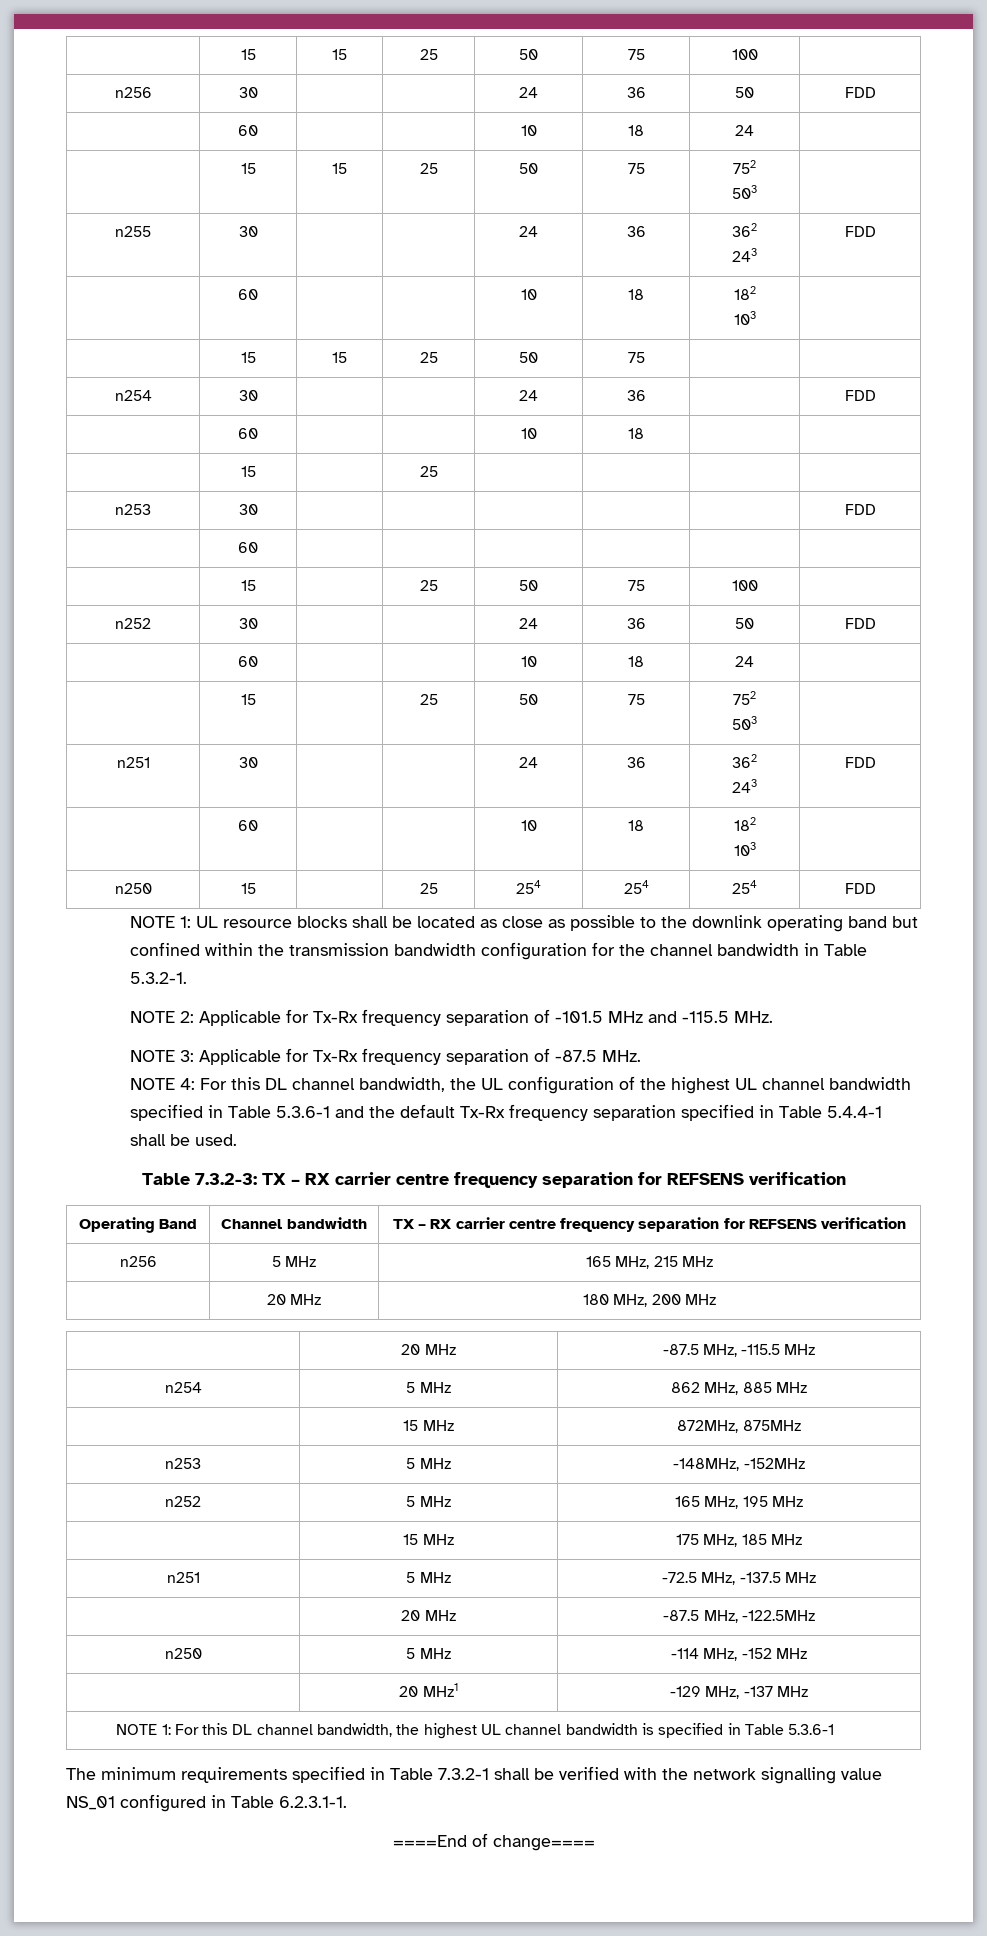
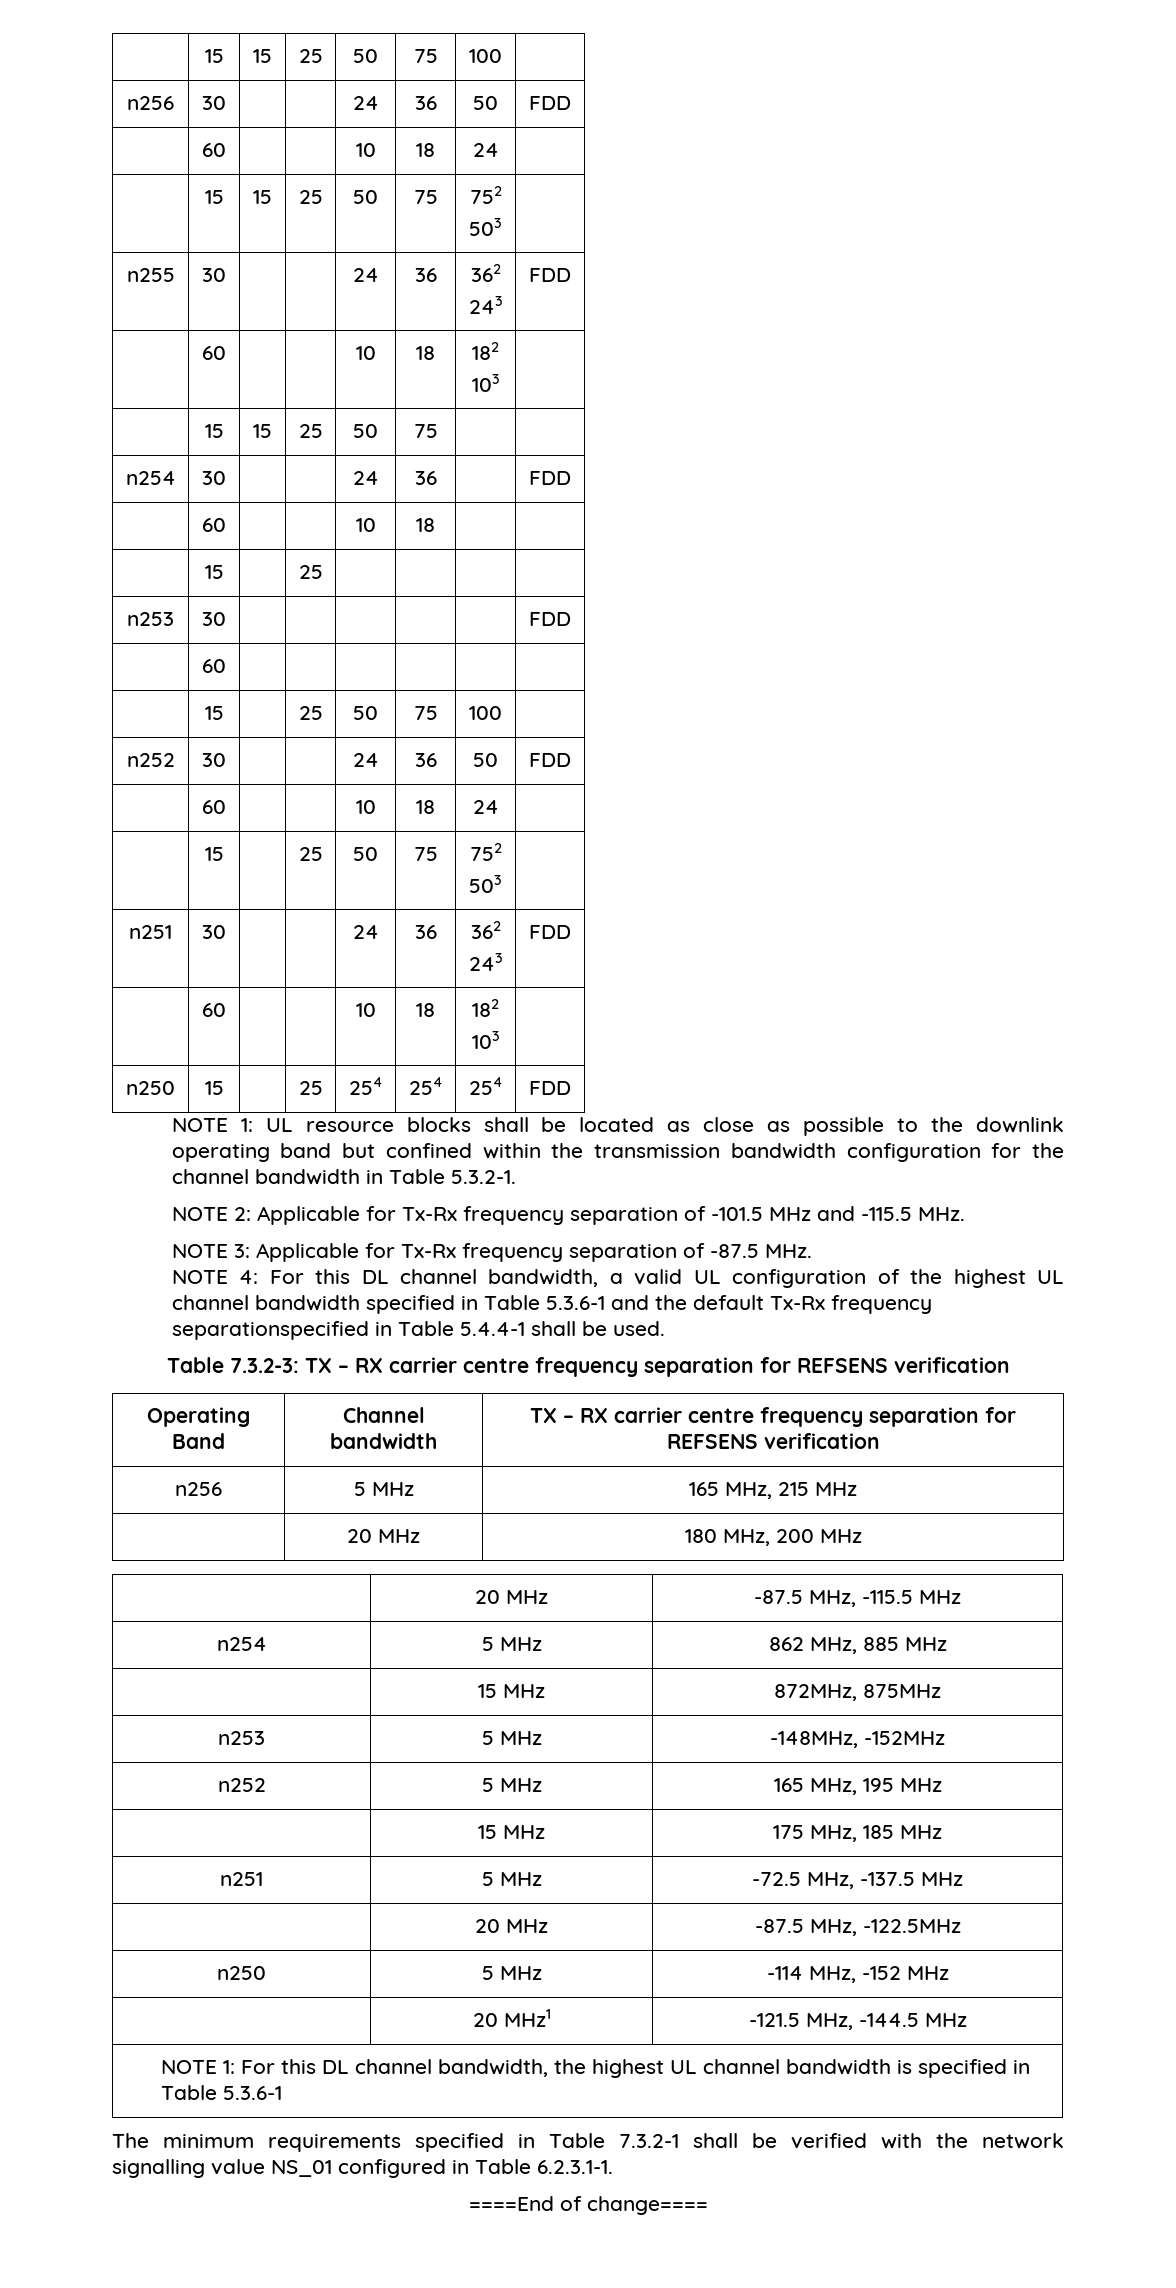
[450,1078,477,1090] the -> [609,1269,683,1285] a valid
[593,1104,755,1121] separation specified -> [171,1321,369,1340] separationspecified
[670,1686,773,1699] -129 MHz, -137 -> [748,2013,919,2030] -121.5 MHz, -144.5

